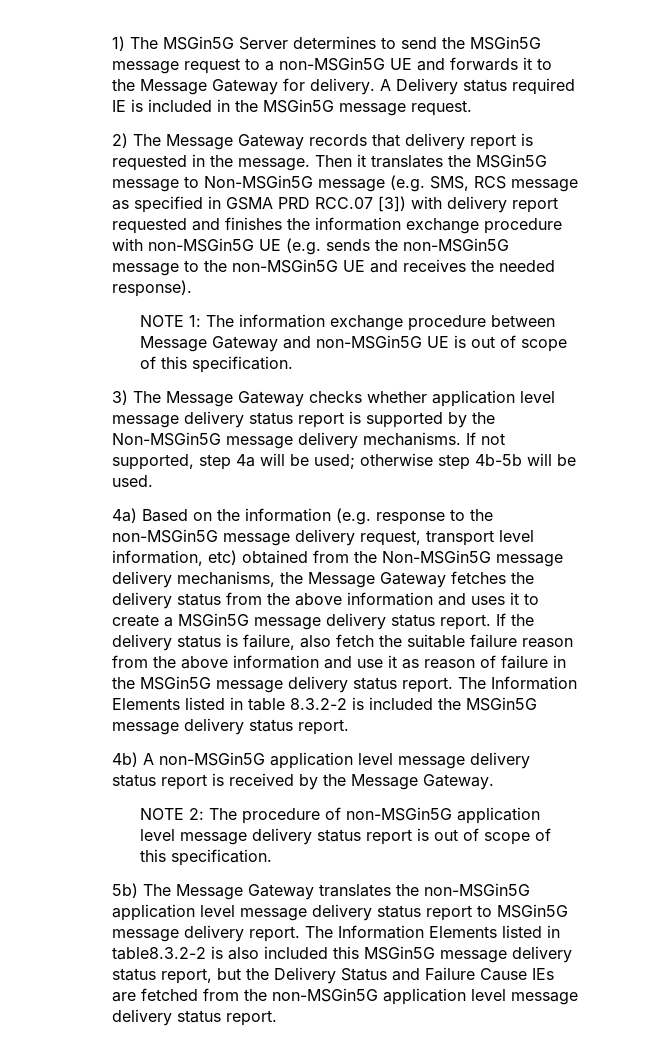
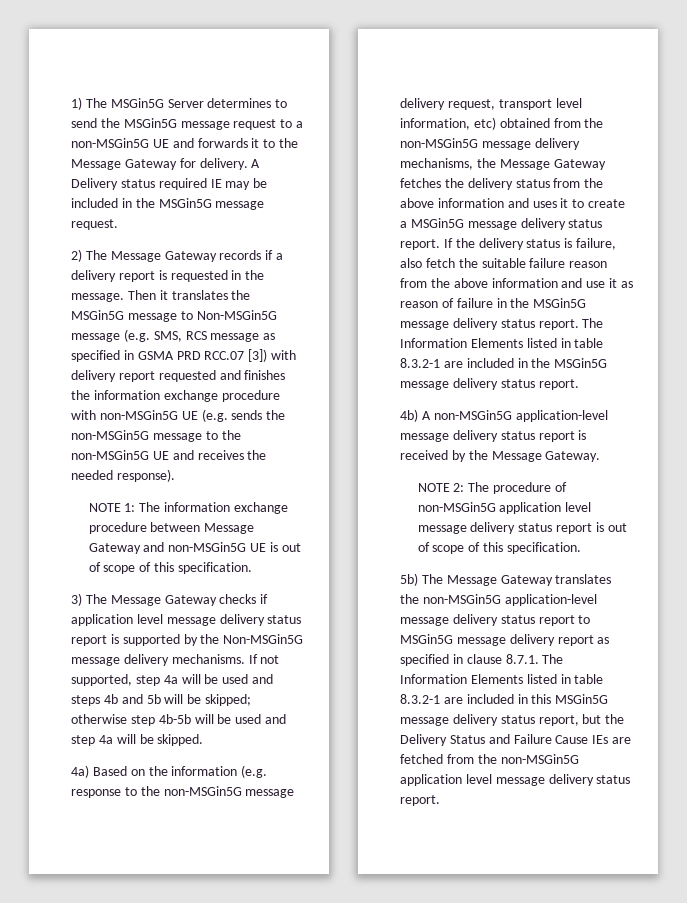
[131,99,144,112] is -> [225,178,268,190] may be
[372,134,401,147] that -> [265,250,283,260] if a
[367,391,428,403] whether -> [260,594,269,604] if
[314,454,356,469] used; -> [222,674,273,684] [71,694,251,706] used and steps 4b and 5b will be skipped;
[112,475,154,487] used. -> [235,714,286,724] [71,734,204,746] used and step 4a will be skipped.
[382,550,492,564] Non-MSGin5G -> [400,138,479,148] non-MSGin5G
[290,697,434,710] 8.3.2-2 is included -> [400,358,528,368] 8.3.2-1 are included in
[270,752,394,769] application level -> [515,410,608,422] application-level
[112,904,236,921] application level -> [504,594,597,606] application-level
[249,925,561,942] [112,946,329,960] report. The Information Elements listed in table8.3.2-2 is also included -> [557,635,610,646] [400,654,564,666] [400,674,604,684] [400,694,528,704] report as specified in clause 8.7.1. The Information Elements listed in table 8.3.2-1 are included in

